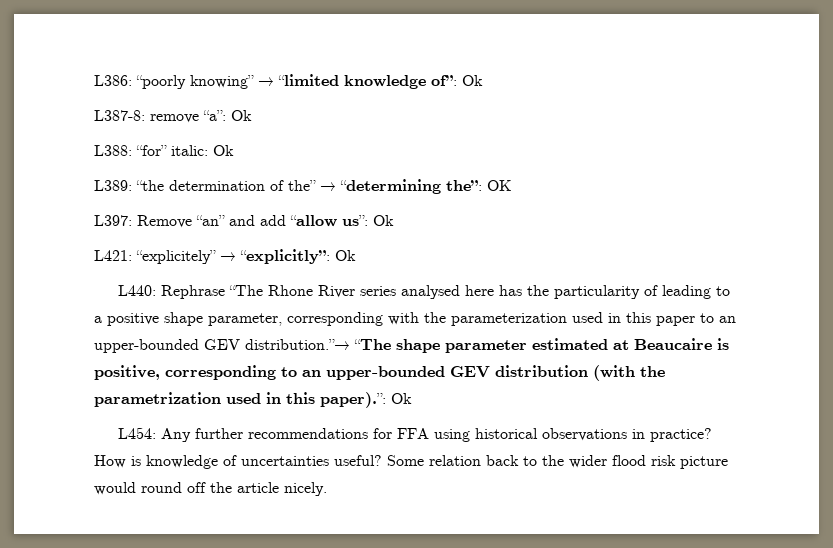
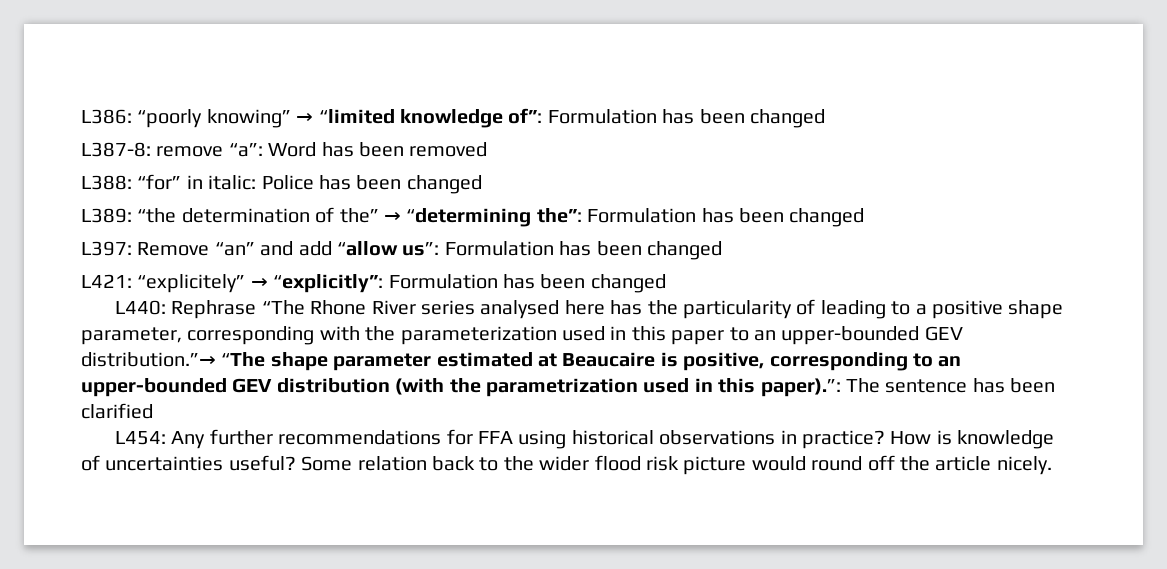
[462,75,483,86] Ok -> [547,109,825,128] Formulation has been changed
[231,110,252,121] [94,145,234,156] Ok // L388: “for” italic: Ok -> [268,142,488,157] [81,174,482,194] Word has been removed // L388: “for” in italic: Police has been changed
[487,180,511,191] OK -> [587,208,865,227] Formulation has been changed
[373,215,394,226] Ok -> [444,241,722,260] Formulation has been changed
[335,250,356,261] Ok -> [388,274,666,293] Formulation has been changed
[391,393,412,404] Ok -> [845,378,1056,393] [81,403,153,419] The sentence has been clarified

